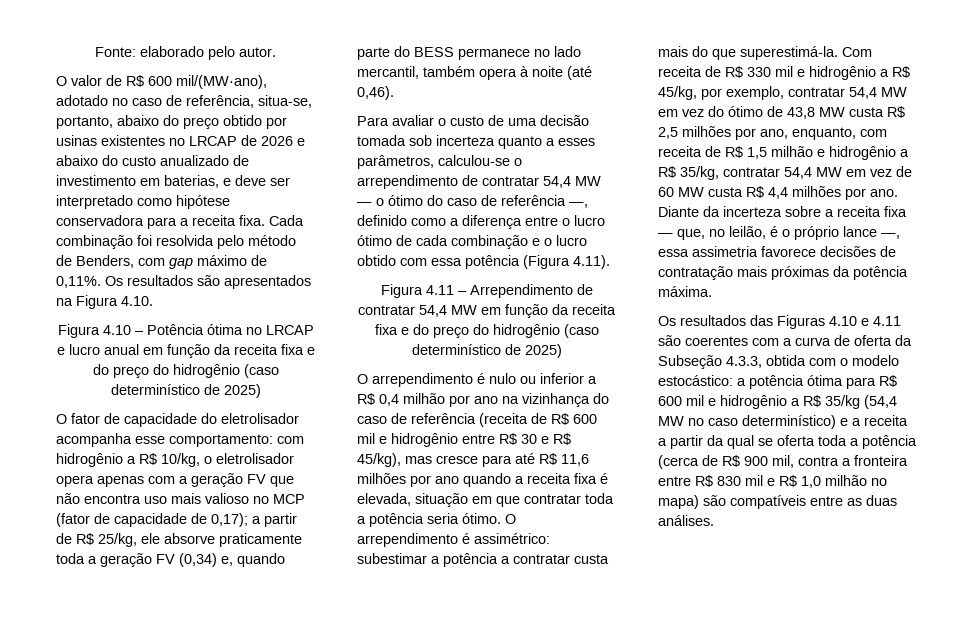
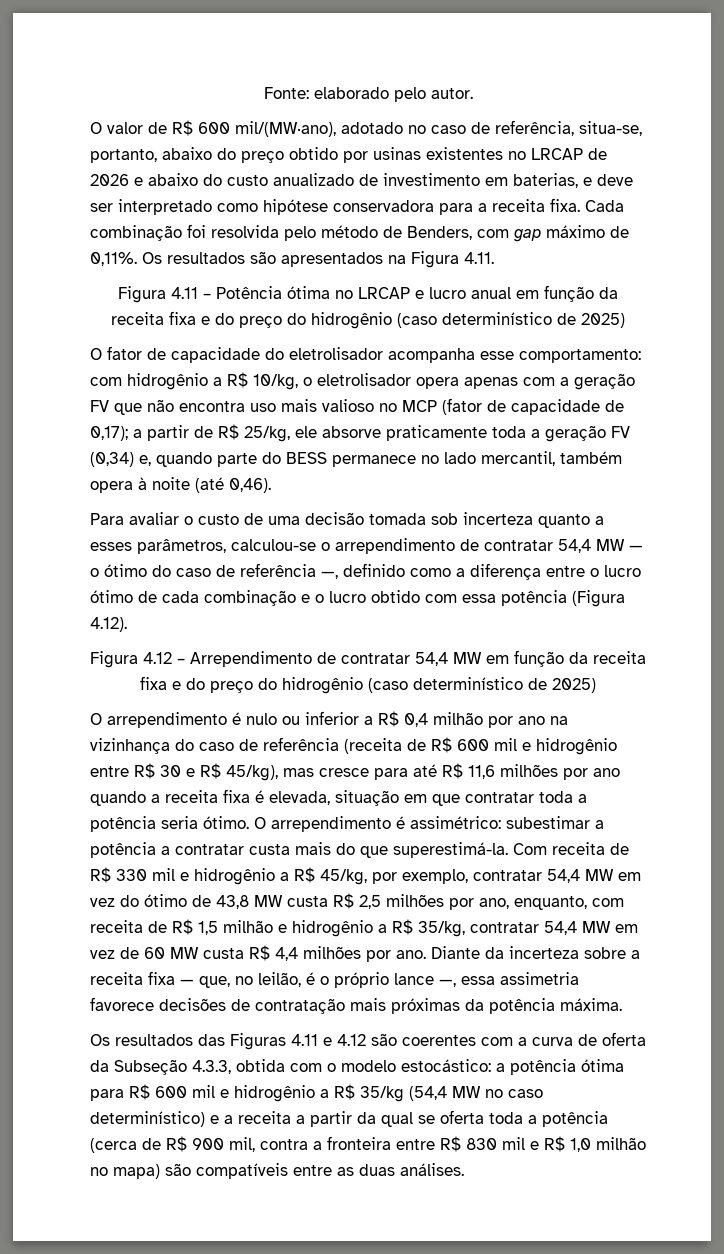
[121,296,153,306] [57,324,131,338] 4.10. // Figura 4.10 -> [464,252,494,264] [118,286,198,303] 4.11. // Figura 4.11
[573,255,610,269] [380,284,454,298] 4.11). // Figura 4.11 -> [90,617,127,632] [90,651,172,668] 4.12). // Figura 4.12
[829,316,901,326] 4.10 e 4.11 -> [291,1034,366,1046] 4.11 e 4.12

